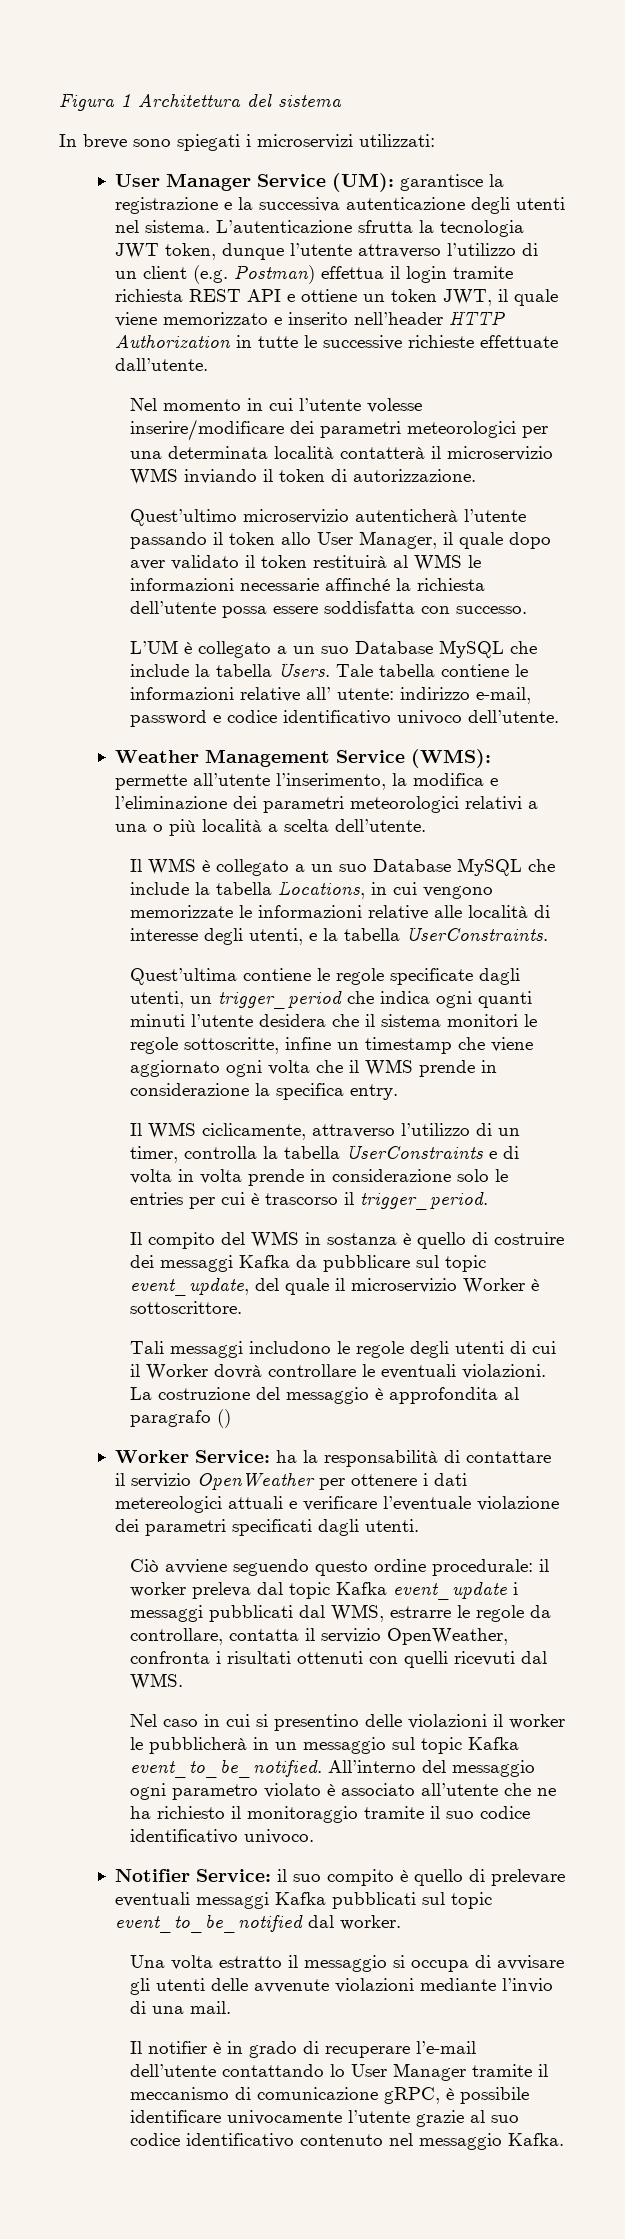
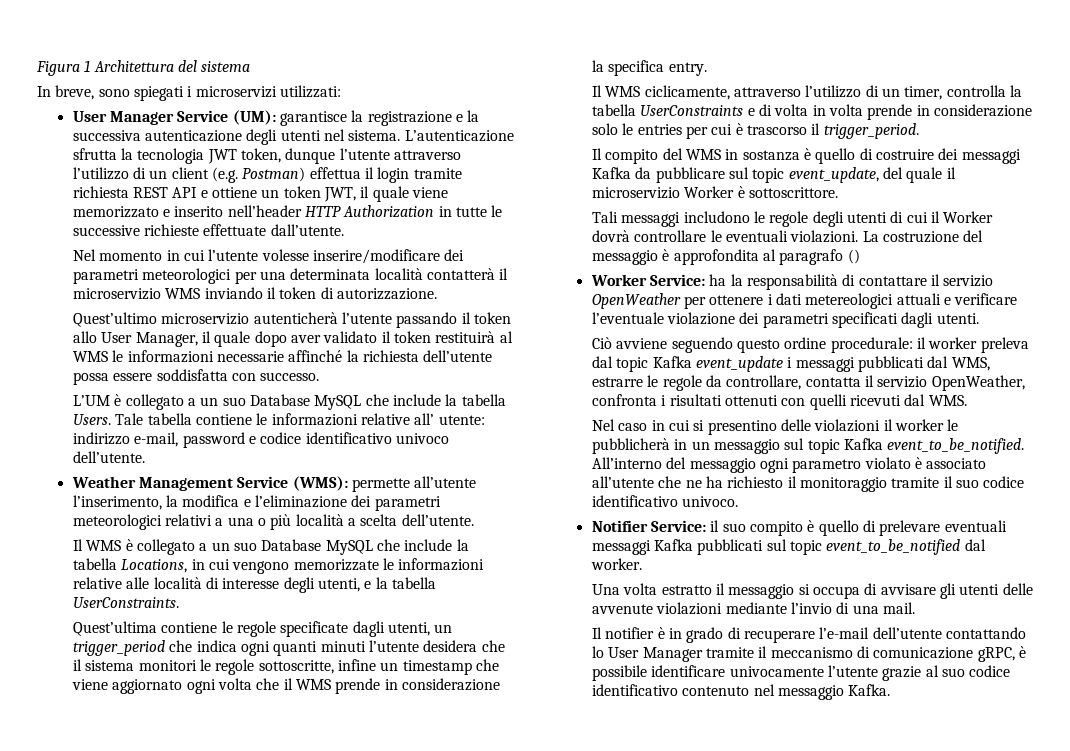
[83,134,127,149] breve -> [55,85,95,100] breve,

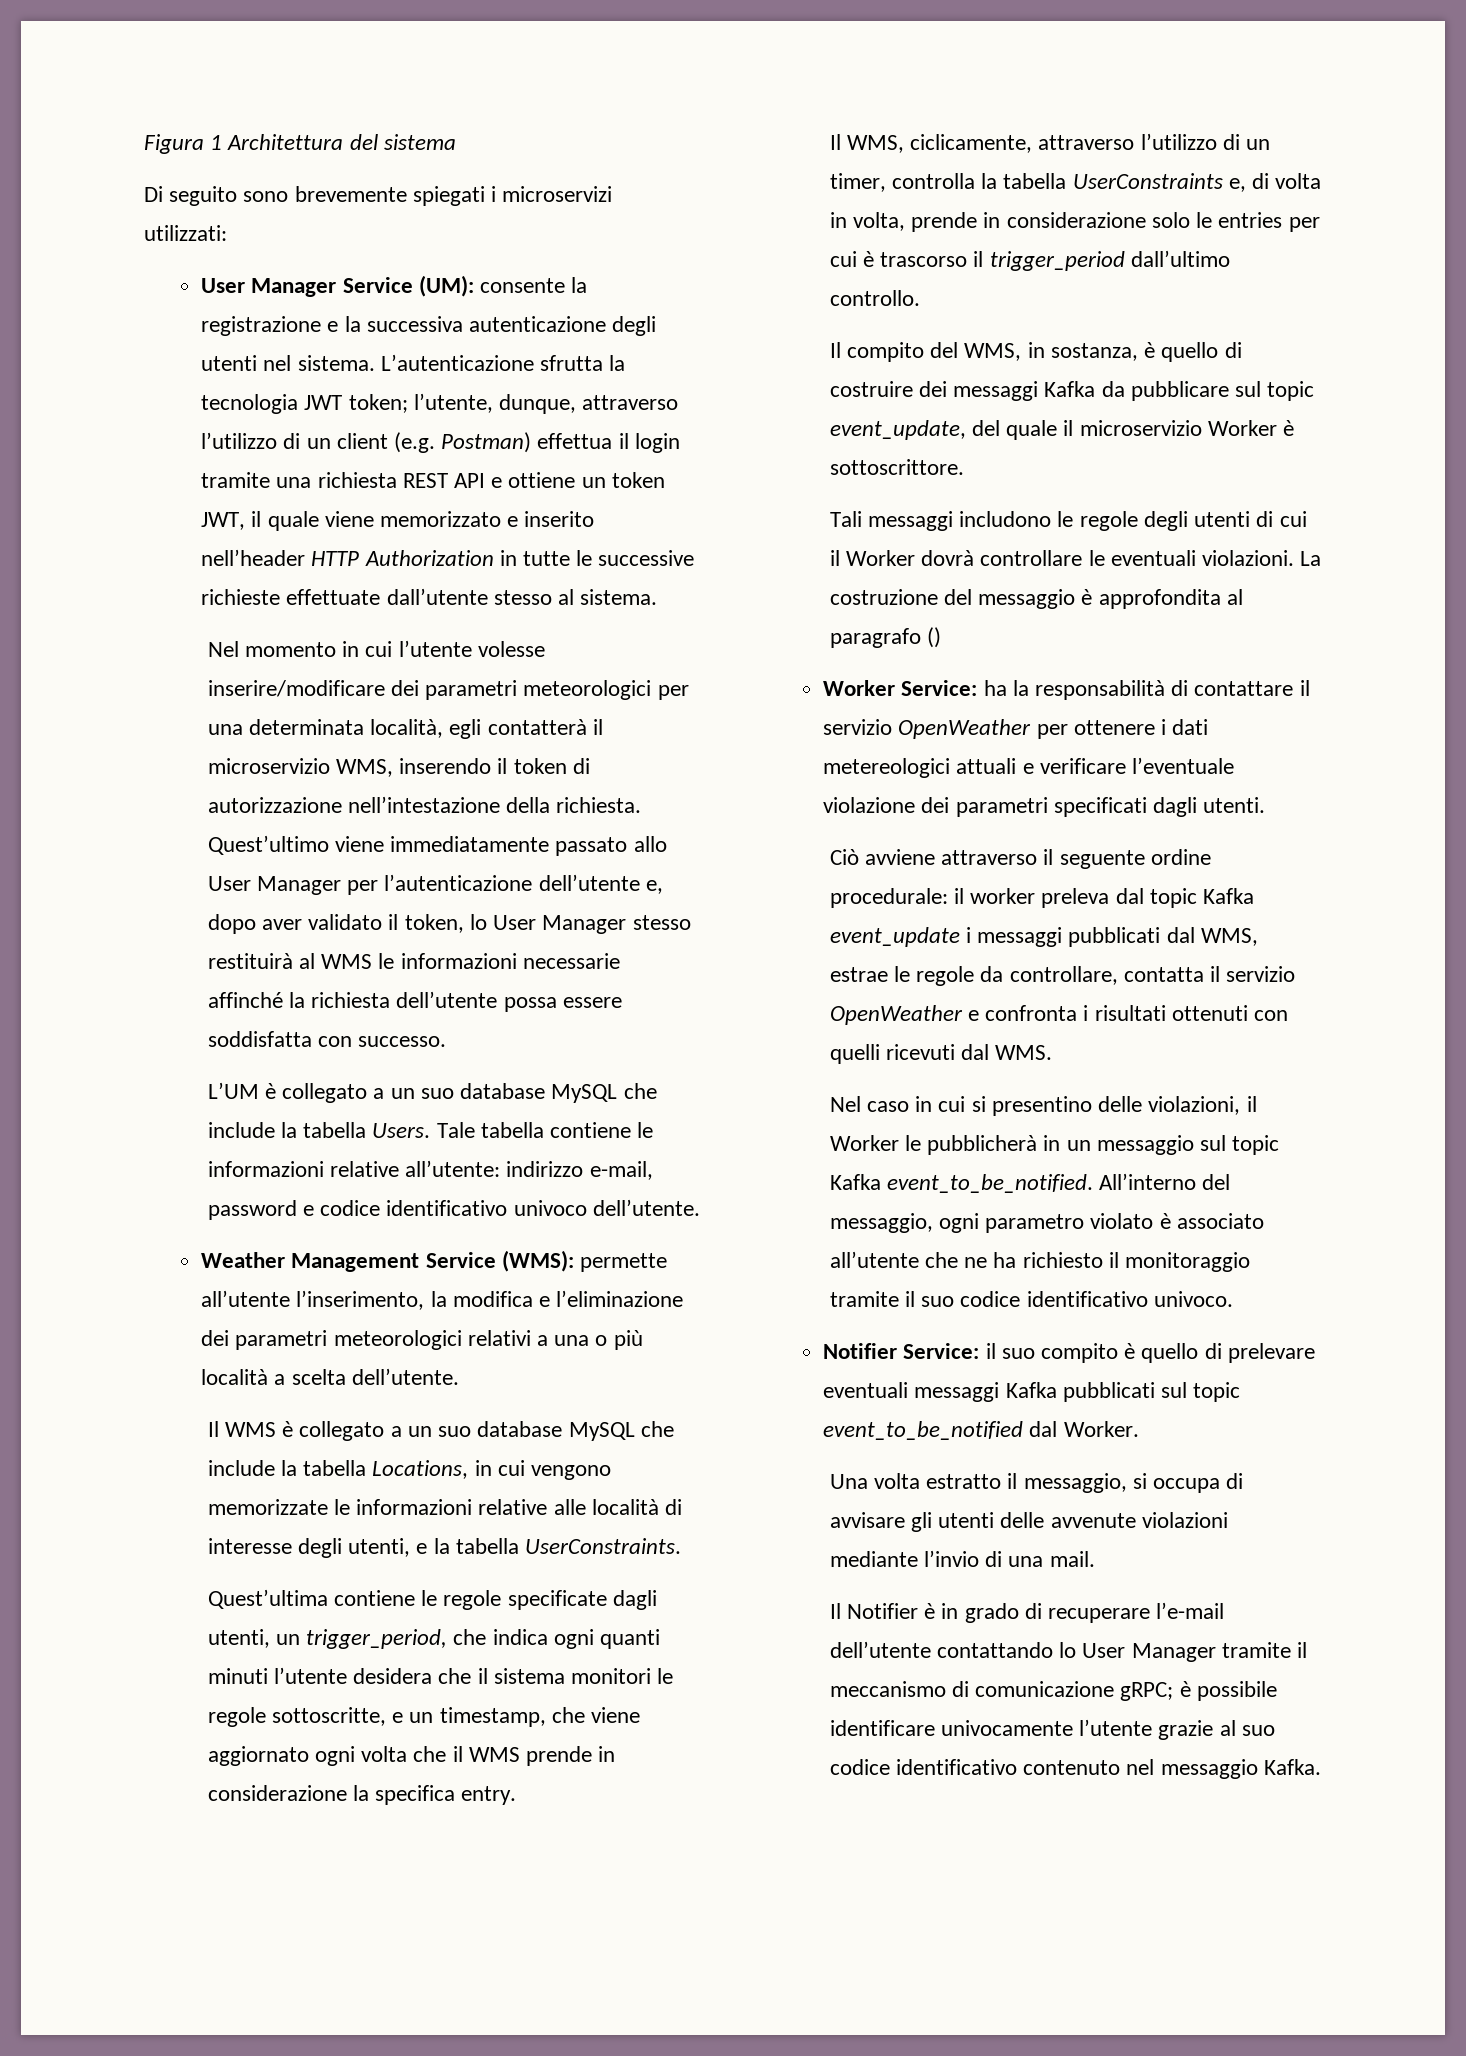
[37,85,130,100] In breve, sono -> [144,186,407,206] Di seguito sono brevemente
[279,111,347,126] garantisce -> [480,278,566,293] consente
[240,148,390,164] token, dunque l’utente -> [348,393,577,414] token; l’utente, dunque,
(462, 173) none -> [276,477,312,488] una
[270,224,344,236] dall’utente. -> [386,588,658,605] dall’utente stesso al sistema.
[374,268,423,280] località -> [370,719,482,739] località, egli
[165,287,263,299] WMS inviando -> [336,758,492,777] WMS, inserendo
[337,288,438,300] [73,312,512,328] [73,331,432,347] autorizzazione. // Quest’ultimo microservizio autenticherà l’utente passando il token allo User Manager, il quale dopo aver validato il token -> [207,796,642,813] [207,835,667,856] [207,874,663,895] [207,914,691,934] autorizzazione nell’intestazione della richiesta. Quest’ultimo viene immediatamente passato allo User Manager per l’autenticazione dell’utente e, dopo aver validato il token, lo User Manager stesso
[250,394,311,406] Database -> [460,1083,546,1099] database
[414,413,485,425] all’ utente: -> [405,1160,501,1177] all’utente:
[261,539,322,551] Database -> [477,1421,563,1437] database
[73,640,166,656] trigger_period -> [306,1629,448,1649] trigger_period,
[338,659,472,675] infine un timestamp -> [392,1707,546,1727] e un timestamp,
[605,86,641,97] WMS -> [847,135,905,153] WMS,
[747,108,755,116] e -> [1228,178,1246,192] e,
[829,104,864,116] volta -> [853,212,906,231] volta,
[823,123,919,139] trigger_period. -> [989,250,1230,271] [829,290,920,306] trigger_period dall’ultimo controllo.
[686,149,800,161] WMS in sostanza -> [964,342,1138,361] WMS, in sostanza,
[671,337,781,353] seguendo questo -> [941,849,1145,869] attraverso il seguente
[592,377,644,387] estrarre -> [829,967,888,982] estrae
[931,375,1025,391] OpenWeather, -> [829,1005,980,1025] OpenWeather e
[814,419,945,432] violazioni il worker -> [1148,1096,1257,1115] [829,1135,899,1151] violazioni, il Worker
[689,458,756,473] messaggio -> [829,1213,933,1233] messaggio,
[590,558,642,570] worker. -> [1063,1421,1139,1437] Worker.
[728,584,795,599] messaggio -> [1023,1473,1127,1493] messaggio,
[605,627,655,639] notifier -> [847,1603,919,1619] Notifier
[977,647,1015,662] gRPC, -> [1120,1682,1174,1701] gRPC;

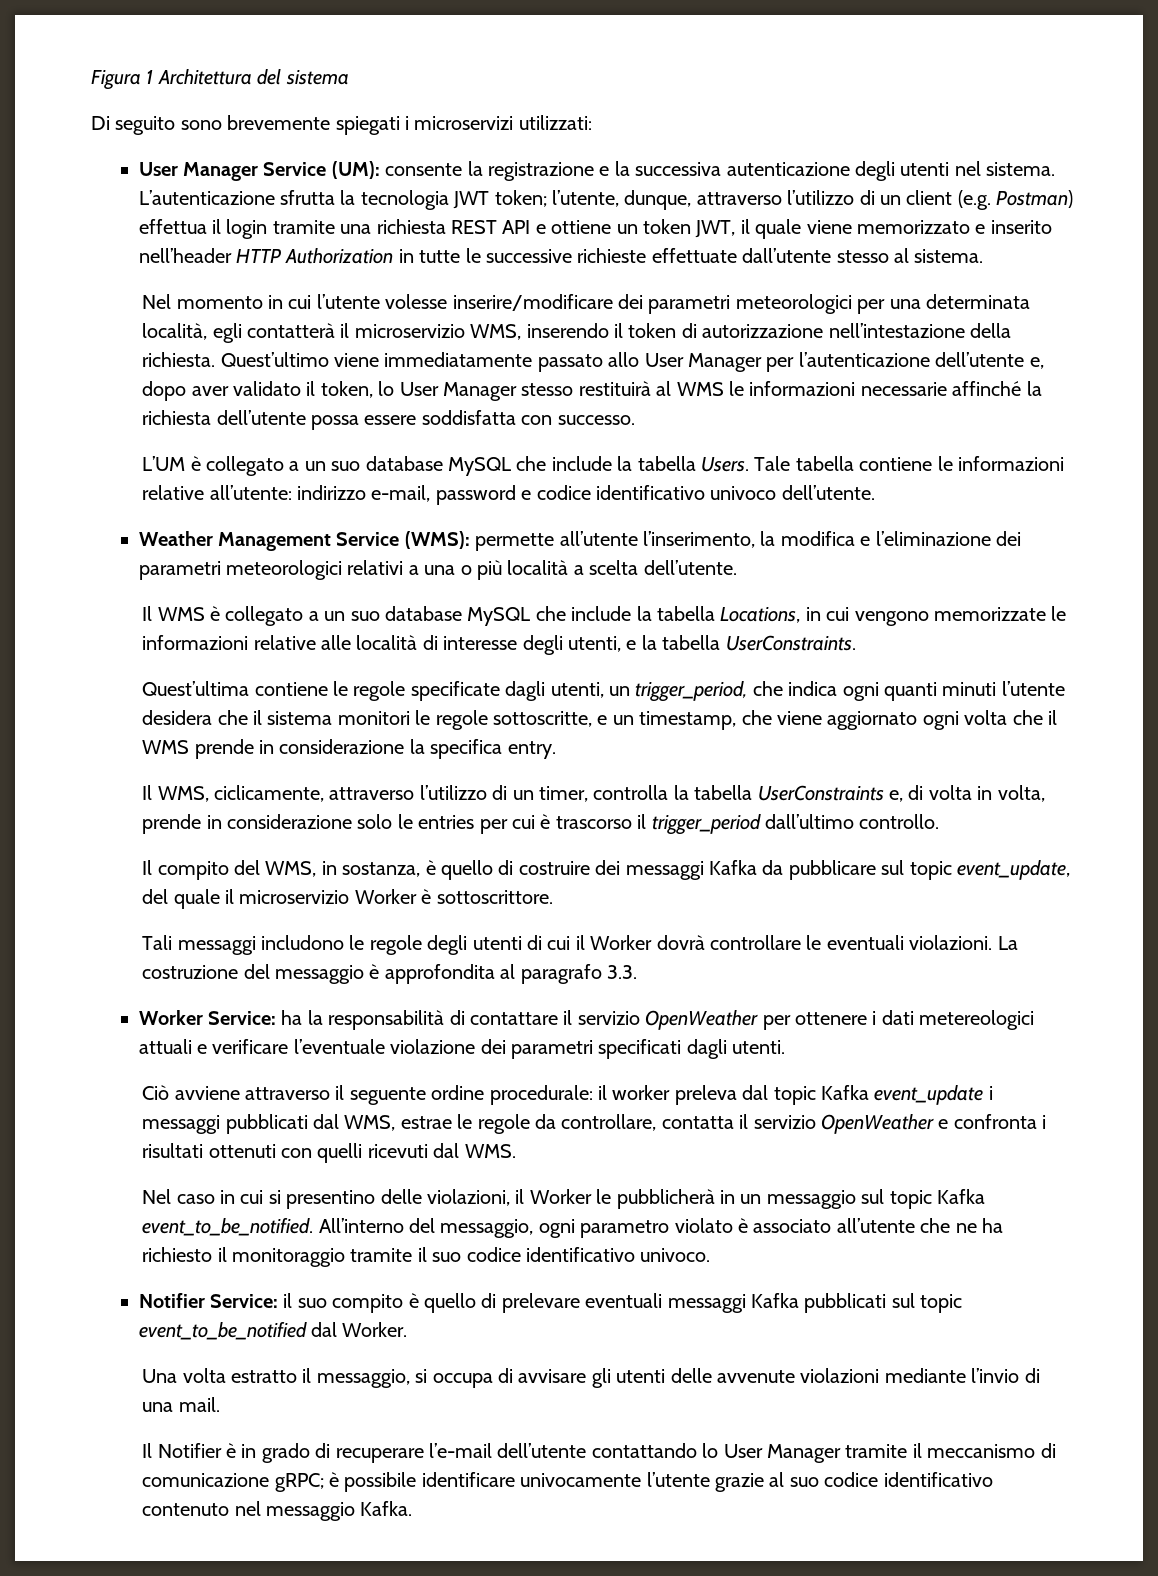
[927,627,942,648] () -> [606,965,637,979] 3.3.

